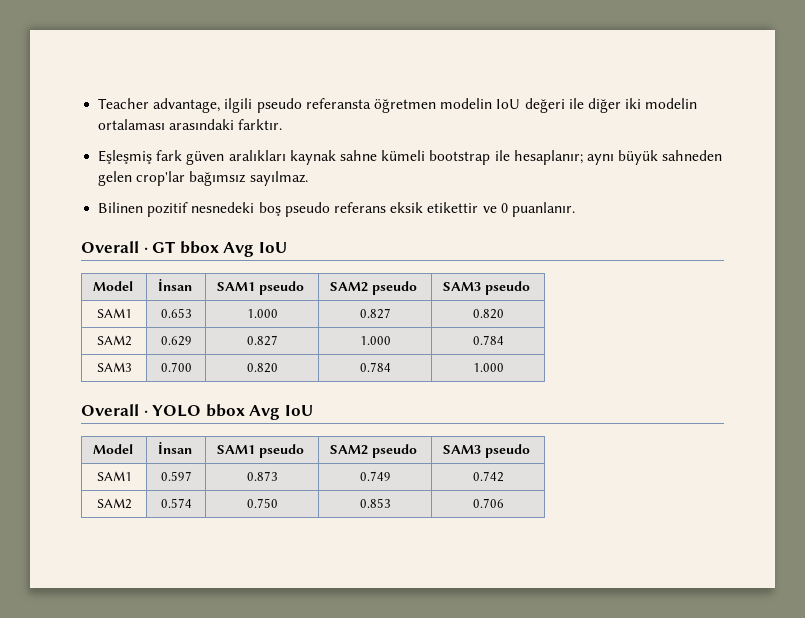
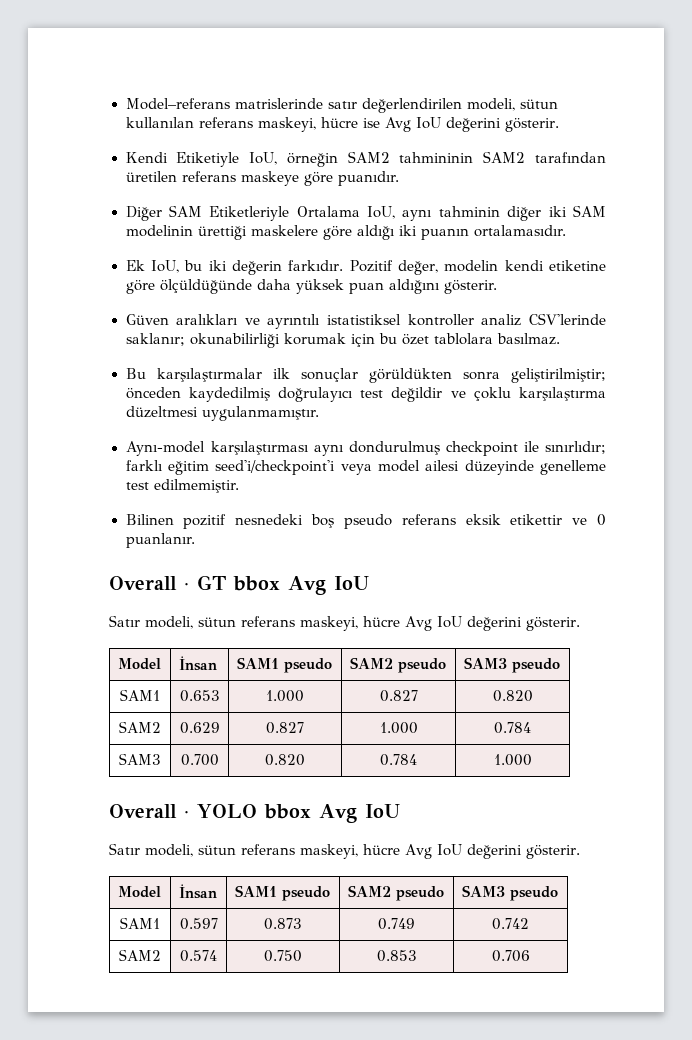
[98,98,698,113] [98,119,283,130] [98,150,723,165] [98,171,308,186] Teacher advantage, ilgili pseudo referansta öğretmen modelin IoU değeri ile diğer iki modelin ortalaması arasındaki farktır. // Eşleşmiş fark güven aralıkları kaynak sahne kümeli bootstrap ile hesaplanır; aynı büyük sahneden gelen crop'lar bağımsız sayılmaz. -> [125,98,558,113] [125,117,560,132] [125,151,606,167] [125,171,400,186] [125,205,607,221] [125,225,567,240] [125,260,606,275] [125,279,498,294] [125,313,606,329] [125,333,560,348] [125,368,606,383] [125,387,606,402] [125,406,320,421] [125,441,606,456] [125,460,606,475] [125,479,240,493] Model–referans matrislerinde satır değerlendirilen modeli, sütun kullanılan referans maskeyi, hücre ise Avg IoU değerini gösterir. // Kendi Etiketiyle IoU, örneğin SAM2 tahmininin SAM2 tarafından üretilen referans maskeye göre puanıdır. // Diğer SAM Etiketleriyle Ortalama IoU, aynı tahminin diğer iki SAM modelinin ürettiği maskelere göre aldığı iki puanın ortalamasıdır. // Ek IoU, bu iki değerin farkıdır. Pozitif değer, modelin kendi etiketine göre ölçüldüğünde daha yüksek puan aldığını gösterir. // Güven aralıkları ve ayrıntılı istatistiksel kontroller analiz CSV'lerinde saklanır; okunabilirliği korumak için bu özet tablolara basılmaz. // Bu karşılaştırmalar ilk sonuçlar görüldükten sonra geliştirilmiştir; önceden kaydedilmiş doğrulayıcı test değildir ve çoklu karşılaştırma düzeltmesi uygulanmamıştır. // Aynı-model karşılaştırması aynı dondurulmuş checkpoint ile sınırlıdır; farklı eğitim seed'i/checkpoint'i veya model ailesi düzeyinde genelleme test edilmemiştir.
(287, 247) none -> [109,615,580,631] // Satır modeli, sütun referans maskeyi, hücre Avg IoU değerini gösterir.
(313, 410) none -> [109,843,580,859] // Satır modeli, sütun referans maskeyi, hücre Avg IoU değerini gösterir.

